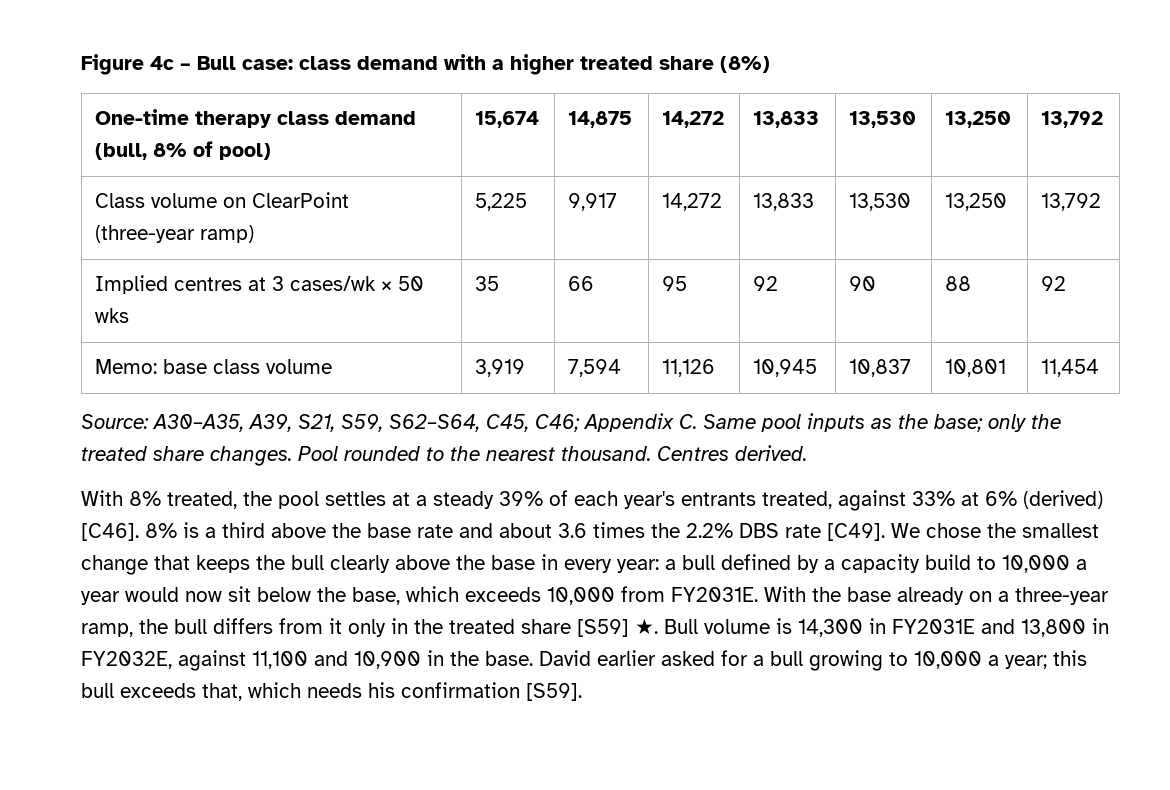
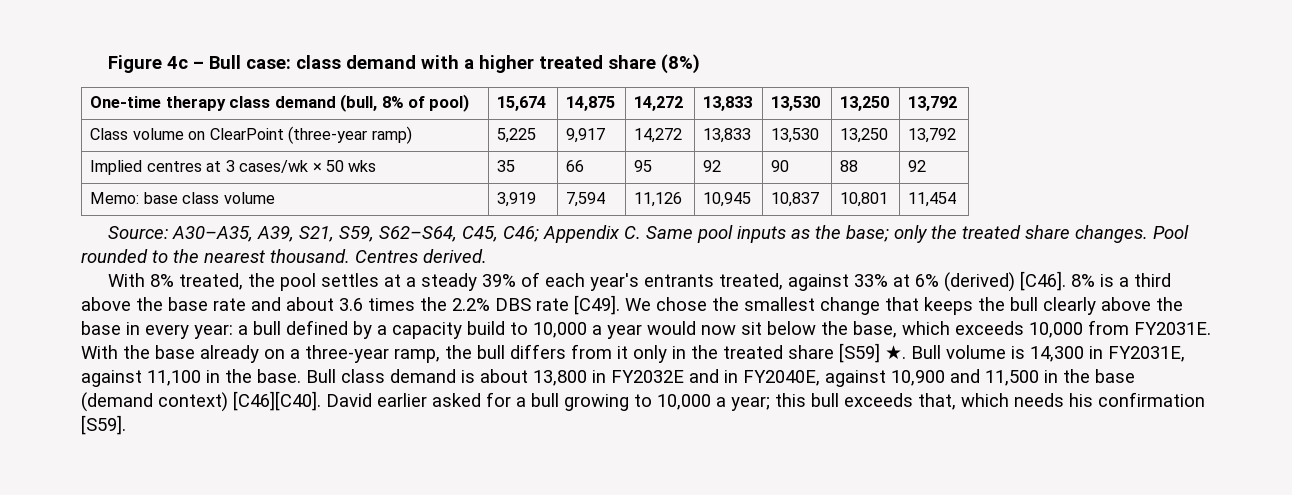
[892,618,1109,637] [81,650,533,671] FY2031E and 13,800 in FY2032E, against 11,100 and 10,900 in the base. -> [1108,346,1185,362] [81,369,1135,387] [81,391,321,412] FY2031E, against 11,100 in the base. Bull class demand is about 13,800 in FY2032E and in FY2040E, against 10,900 and 11,500 in the base (demand context) [C46][C40].

